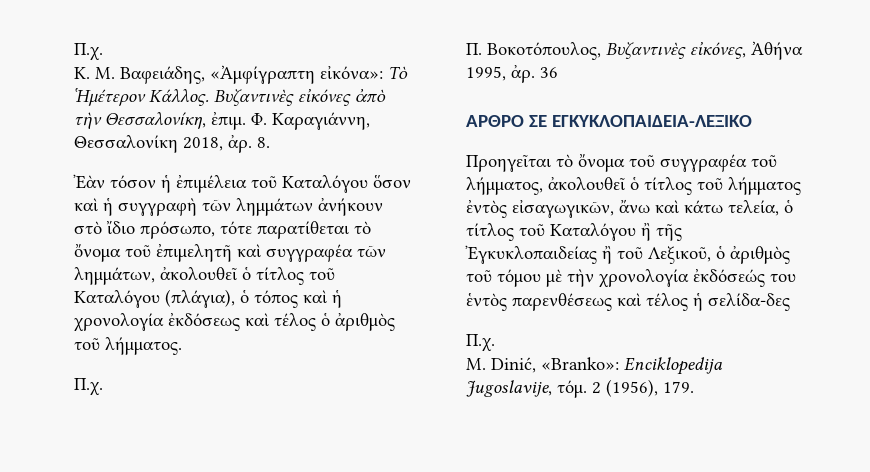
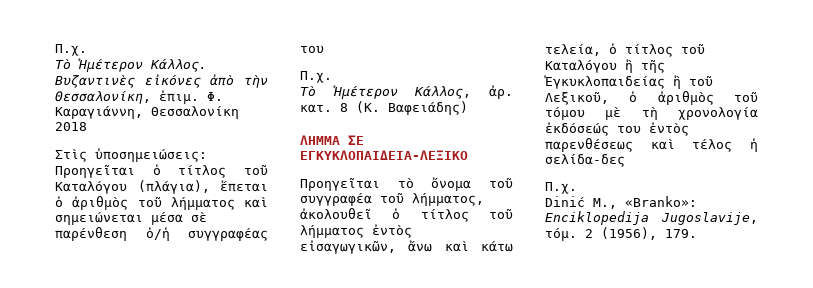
[74,43,103,61] [74,65,383,84] Π.χ. // Κ. Μ. Βαφειάδης, «Ἀμφίγραπτη εἰκόνα»: -> [55,44,87,56] Π.χ. //
[183,135,270,153] [73,174,411,193] [74,198,383,216] [74,220,371,239] [74,244,386,262] [74,267,238,285] 2018, ἀρ. 8. // Ἐὰν τόσον ἡ ἐπιμέλεια τοῦ Καταλόγου ὅσον καὶ ἡ συγγραφὴ τῶν λημμάτων ἀνήκουν στὸ ἴδιο πρόσωπο, τότε παρατίθεται τὸ ὄνομα τοῦ ἐπιμελητῆ καὶ συγγραφέα τῶν λημμάτων, ἀκολουθεῖ -> [55,122,87,131] [55,148,207,162] [55,165,135,178] 2018 // Στὶς ὑποσημειώσεις: Προηγεῖται
[240,290,342,308] [74,313,395,332] [74,337,182,355] [74,378,103,396] [466,41,803,60] [466,65,558,83] [466,115,524,127] ὁ τόπος καὶ ἡ χρονολογία ἐκδόσεως καὶ τέλος ὁ ἀριθμὸς τοῦ λήμματος. // Π.χ. // Π. Βοκοτόπουλος, Βυζαντινὲς εἰκόνες, Ἀθήνα 1995, ἀρ. 36 // ΑΡΘΡΟ -> [220,180,268,192] [55,196,268,210] [55,212,207,225] [55,227,268,241] [300,45,324,53] [300,71,332,83] [300,85,513,99] [300,101,468,115] [300,135,340,145] ἕπεται ὁ ἀριθμὸς τοῦ λήμματος καὶ σημειώνεται μέσα σὲ παρένθεση ὁ/ἡ συγγραφέας του // Π.χ. // Τὸ Ἡμέτερον Κάλλος, ἀρ. κατ. 8 (Κ. Βαφειάδης) // ΛΗΜΜΑ
[567,269,594,287] τὴν -> [641,107,658,120] τὴ
[466,293,507,311] ἑντὸς -> [649,122,689,136] ἐντὸς
[466,357,536,373] M. Dinić, -> [545,196,617,209] Dinić M.,

